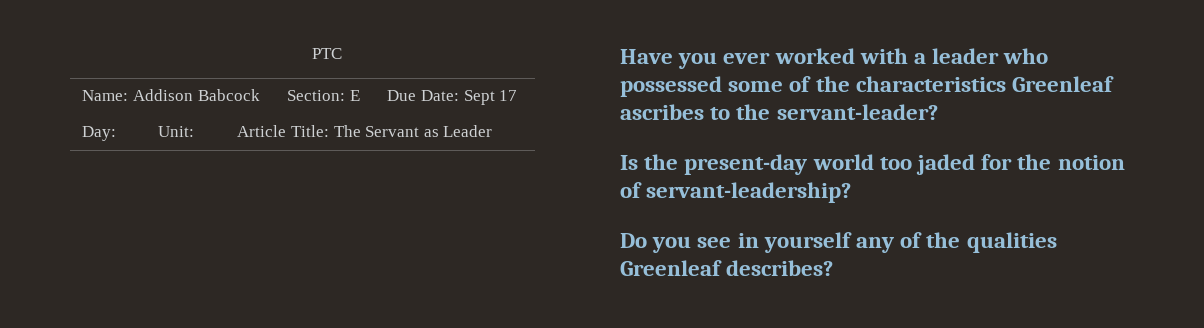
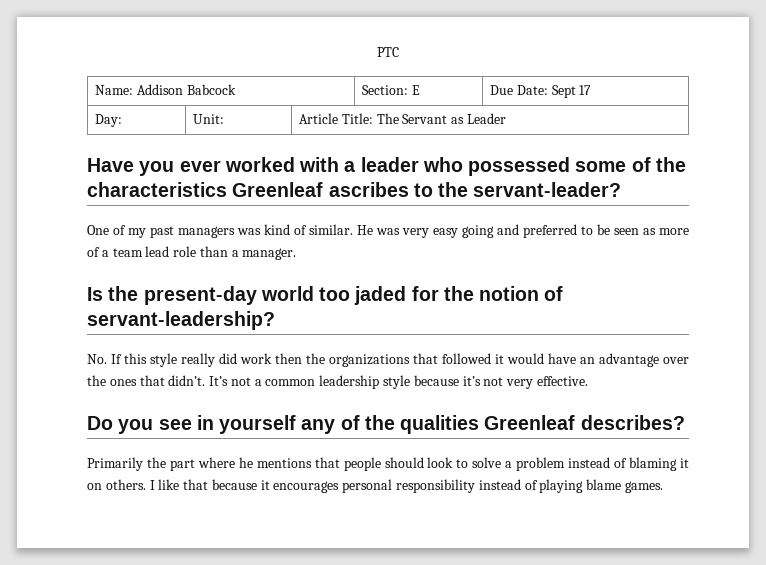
(938, 112) none -> [87,224,689,238] [87,246,297,260] // One of my past managers was kind of similar. He was very easy going and preferred to be seen as more of a team lead role than a manager.
(852, 192) none -> [87,353,689,367] [87,375,588,389] // No. If this style really did work then the organizations that followed it would have an advantage over the ones that didn’t. It’s not a common leadership style because it’s not very effective.
(834, 268) none -> [87,457,690,471] [87,479,663,493] // Primarily the part where he mentions that people should look to solve a problem instead of blaming it on others. I like that because it encourages personal responsibility instead of playing blame games.

